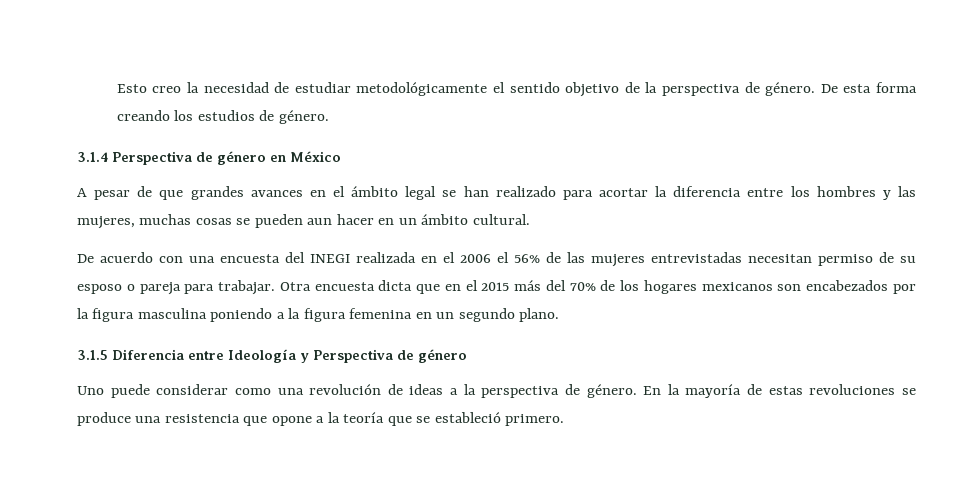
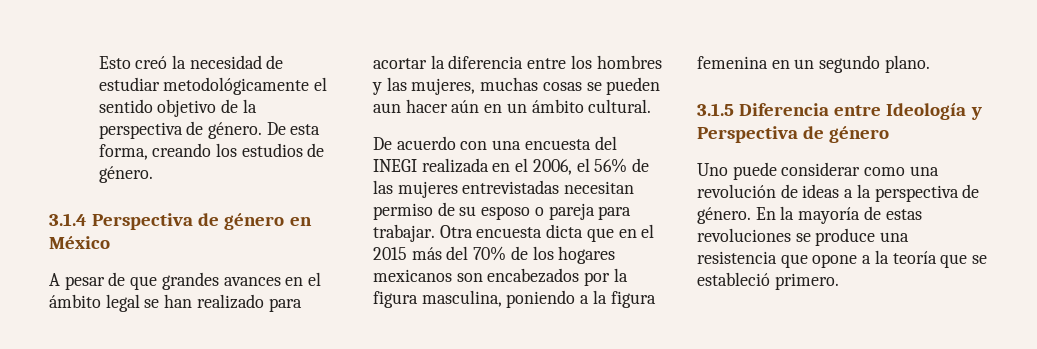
[152,86,182,93] creo -> [135,56,168,69] creó
[875,82,917,93] forma -> [98,144,148,160] forma,
(374, 219) none -> [451,100,480,113] aún
[460,254,491,263] 2006 -> [532,159,572,175] 2006,
[137,308,207,319] masculina -> [421,290,502,307] masculina,

